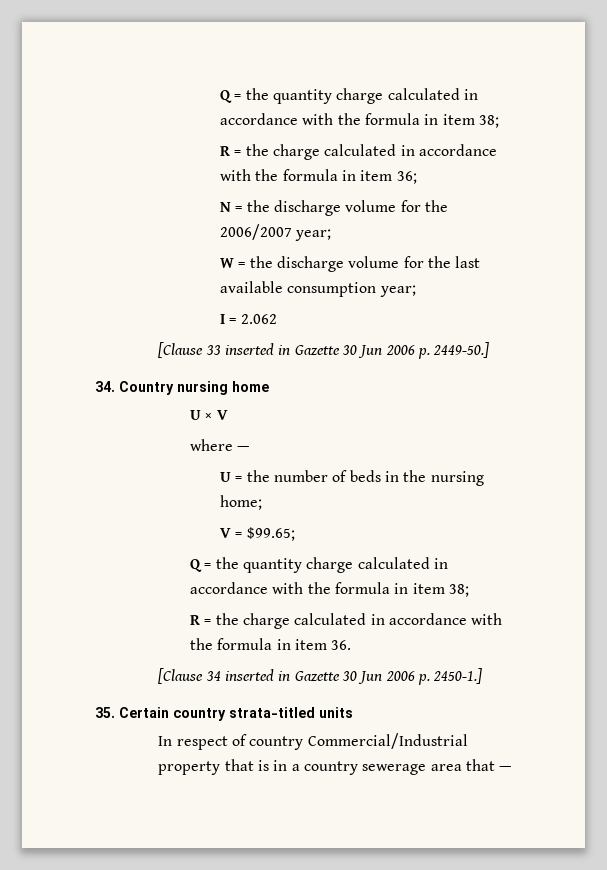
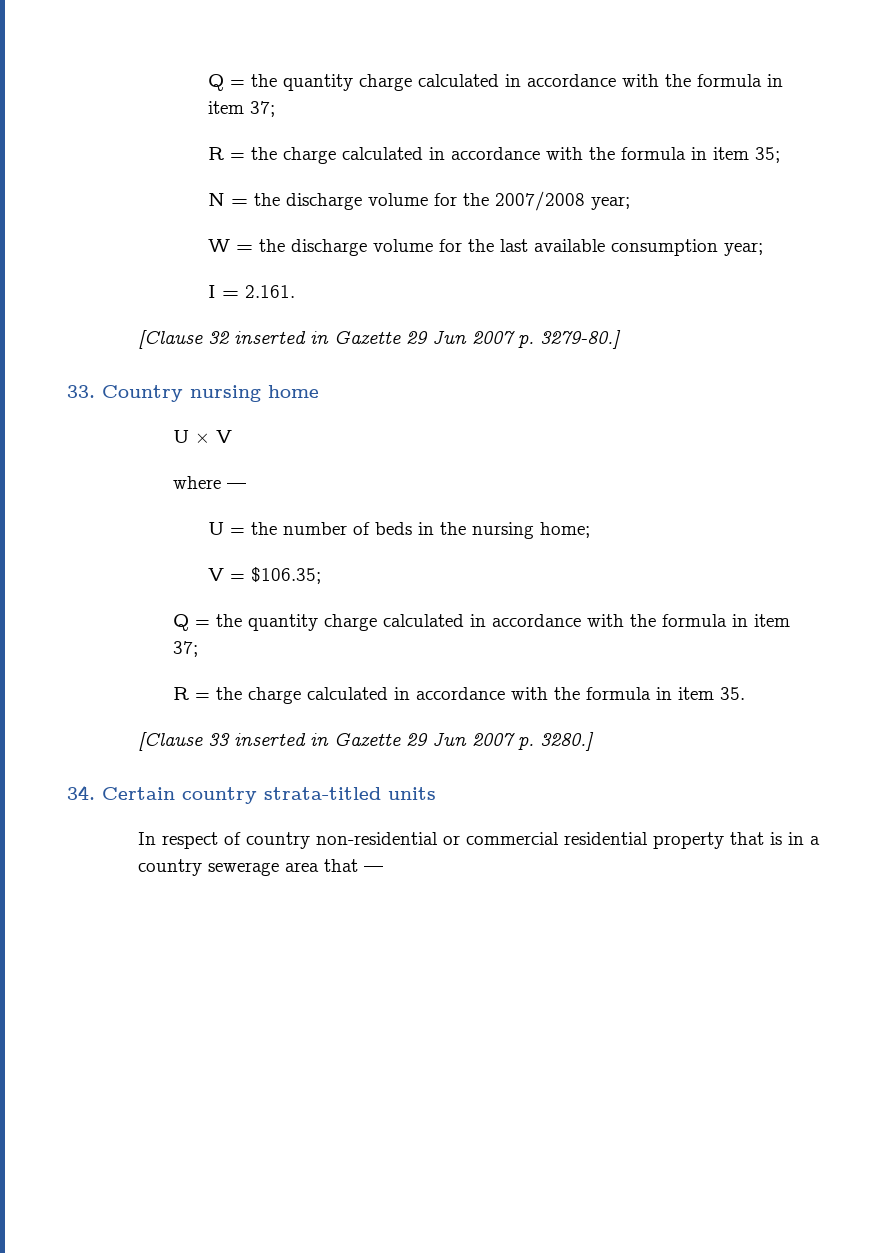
[479,115,500,128] 38; -> [250,101,276,117] 37;
[396,171,417,184] 36; -> [755,147,781,163] 35;
[220,224,293,240] 2006/2007 -> [495,191,586,211] 2007/2008
[240,314,277,324] [158,342,490,359] [95,381,115,392] 2.062 // [Clause 33 inserted in Gazette 30 Jun 2006 p. 2449-50.] // 34. -> [245,285,296,298] [137,330,621,349] [67,385,95,398] 2.161. // [Clause 32 inserted in Gazette 29 Jun 2007 p. 3279-80.] // 33.
[246,527,295,541] $99.65; -> [251,567,322,584] $106.35;
[448,584,469,597] 38; -> [173,641,199,657] 37;
[331,640,352,650] [158,668,483,685] [95,707,115,718] 36. // [Clause 34 inserted in Gazette 30 Jun 2006 p. 2450-1.] // 35. -> [720,687,746,700] [137,732,594,751] [67,785,95,800] 35. // [Clause 33 inserted in Gazette 29 Jun 2007 p. 3280.] // 34.
[307,733,468,749] Commercial/Industrial -> [315,832,648,845] non-residential or commercial residential

